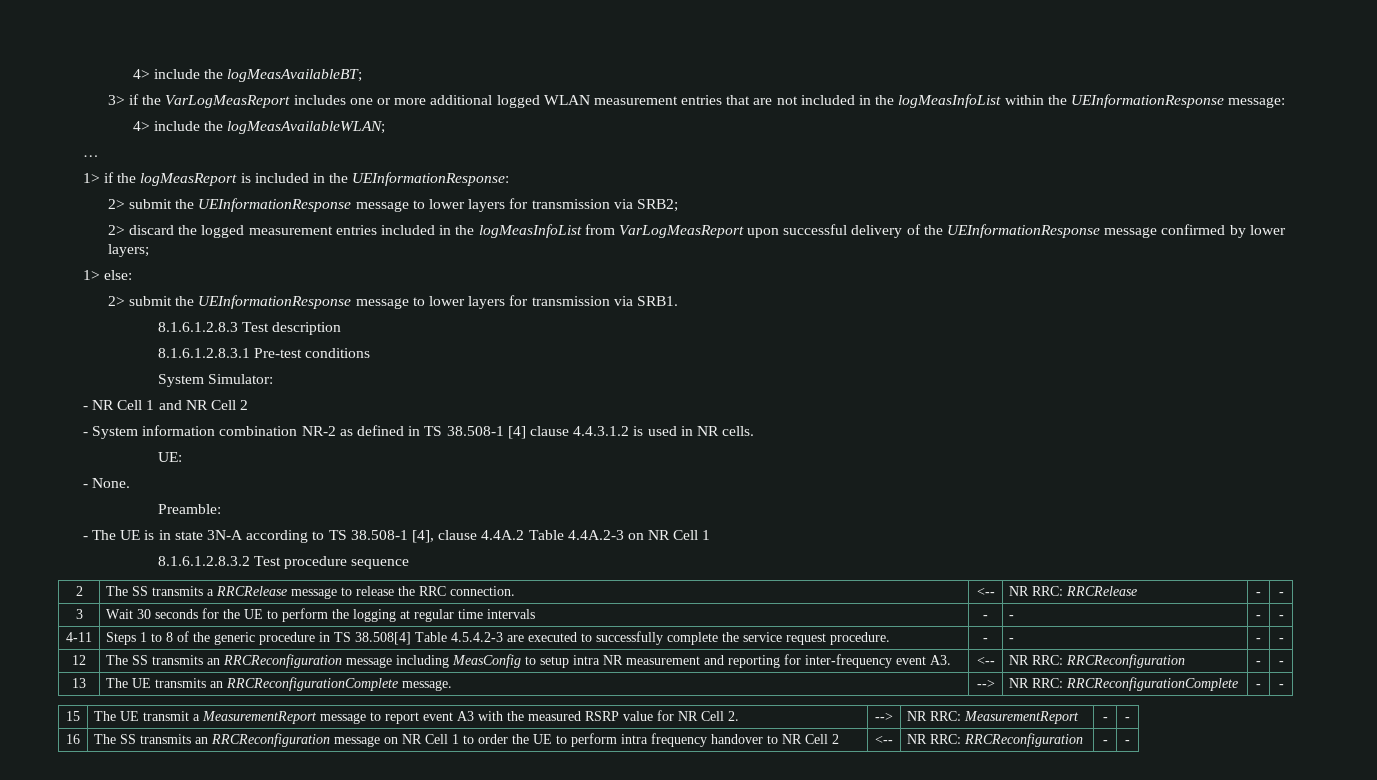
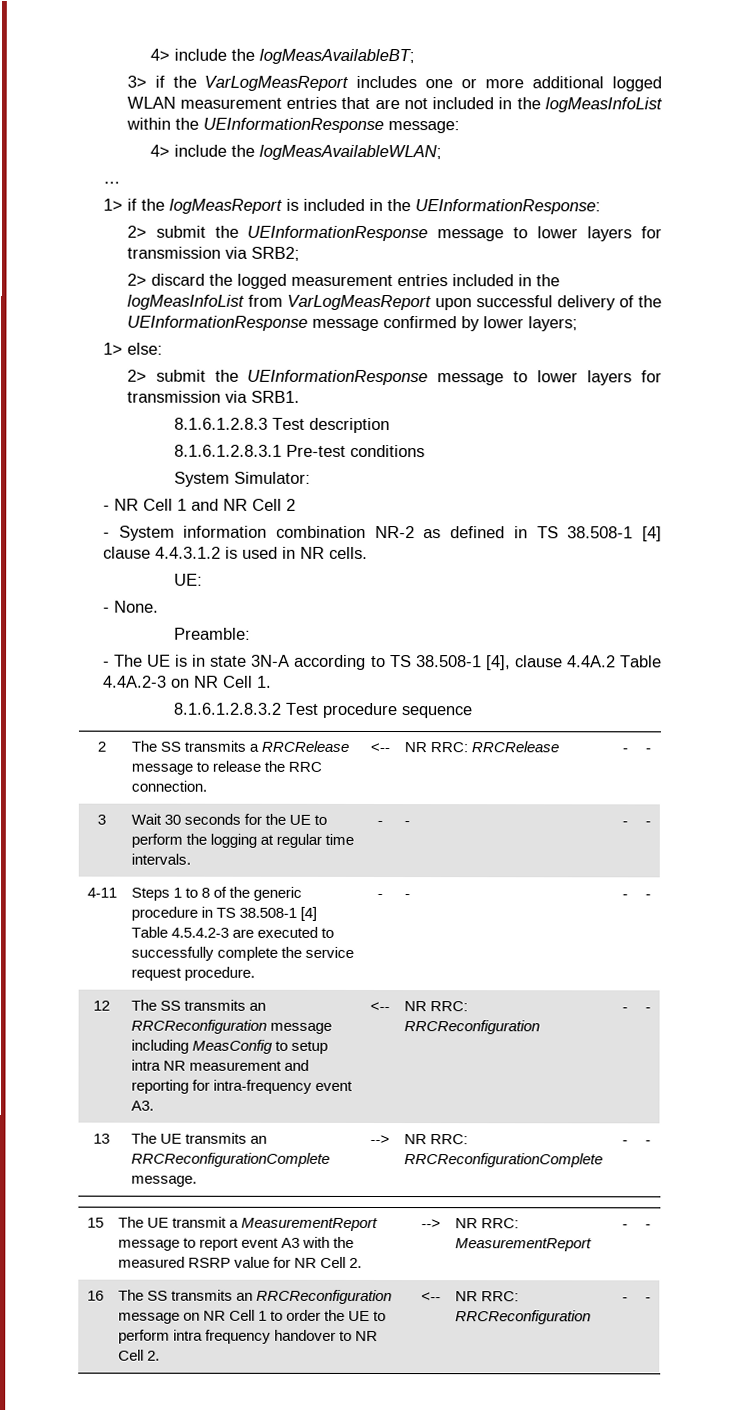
[702,530,711,540] 1 -> [256,675,272,688] 1.
[487,609,536,619] intervals -> [130,853,191,865] intervals.
[355,632,412,645] 38.508[4] -> [238,906,317,921] 38.508-1 [4]
[805,654,893,668] inter-frequency -> [212,1079,312,1094] intra-frequency
[832,734,840,744] 2 -> [146,1350,160,1361] 2.

